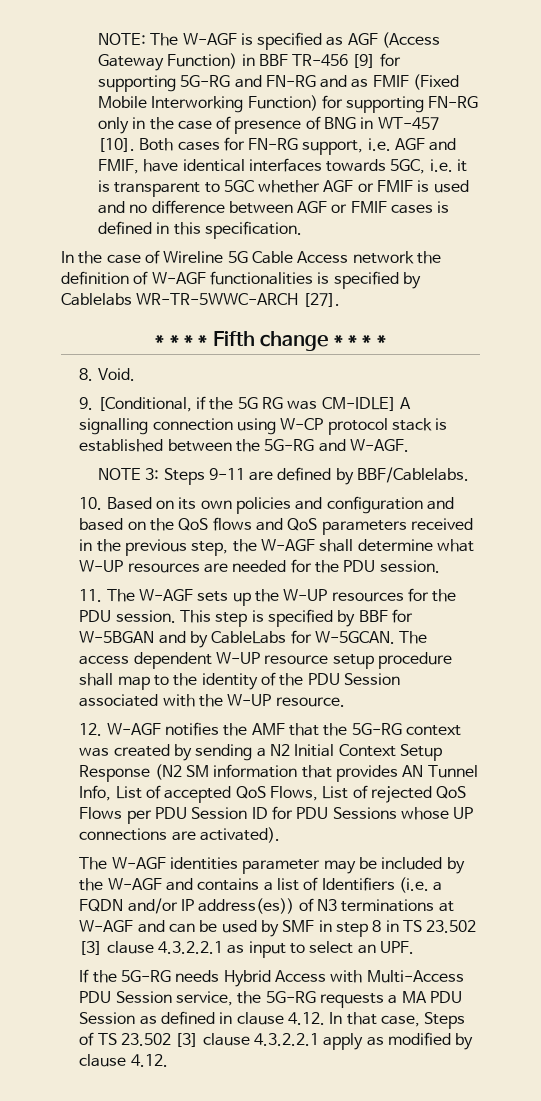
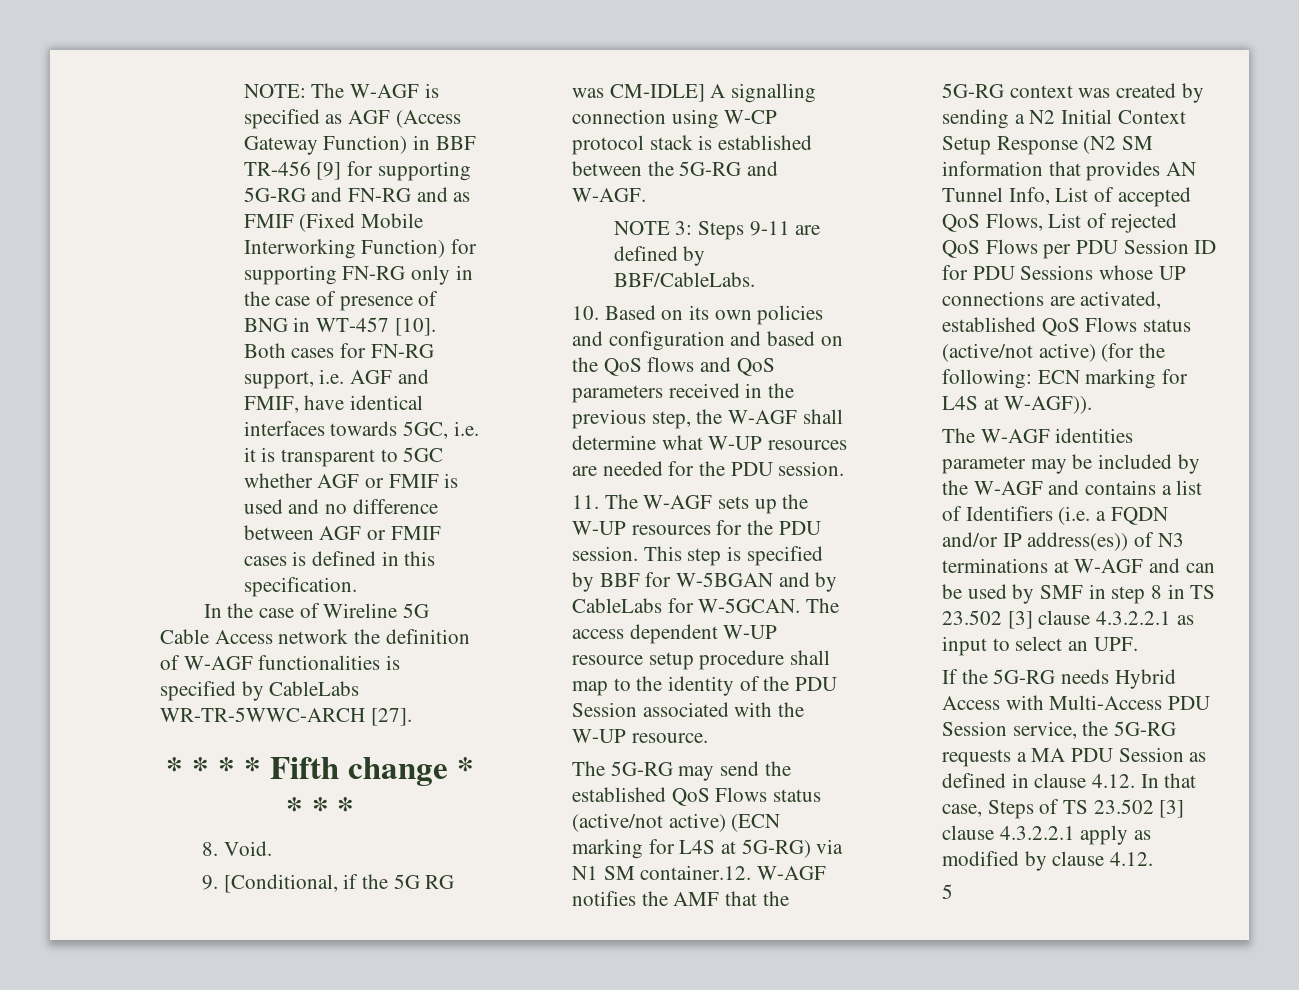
[61,293,132,306] Cablelabs -> [269,681,360,696] CableLabs
[357,467,470,483] BBF/Cablelabs. -> [613,272,755,287] BBF/CableLabs.
[79,723,103,736] 12. -> [571,761,791,781] [571,787,821,806] [571,813,781,832] [571,839,844,859] [571,865,752,880] The 5G-RG may send the established QoS Flows status (active/not active) (ECN marking for L4S at 5G-RG) via N1 SM container.12.
[200,827,281,843] activated). -> [1080,291,1162,309] [941,317,1191,336] [941,343,1165,362] [941,369,1188,389] [941,396,1093,414] activated, established QoS Flows status (active/not active) (for the following: ECN marking for L4S at W-AGF)).
(168, 1060) none -> [941,884,953,899] // 5

